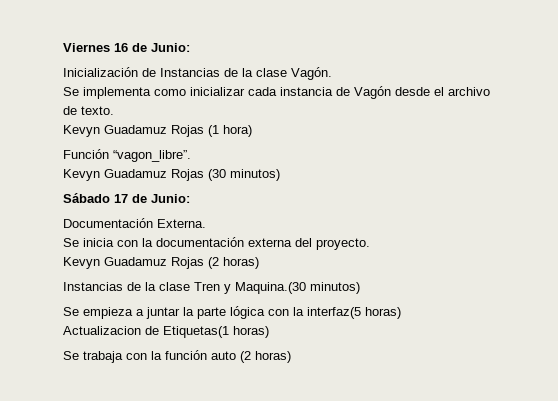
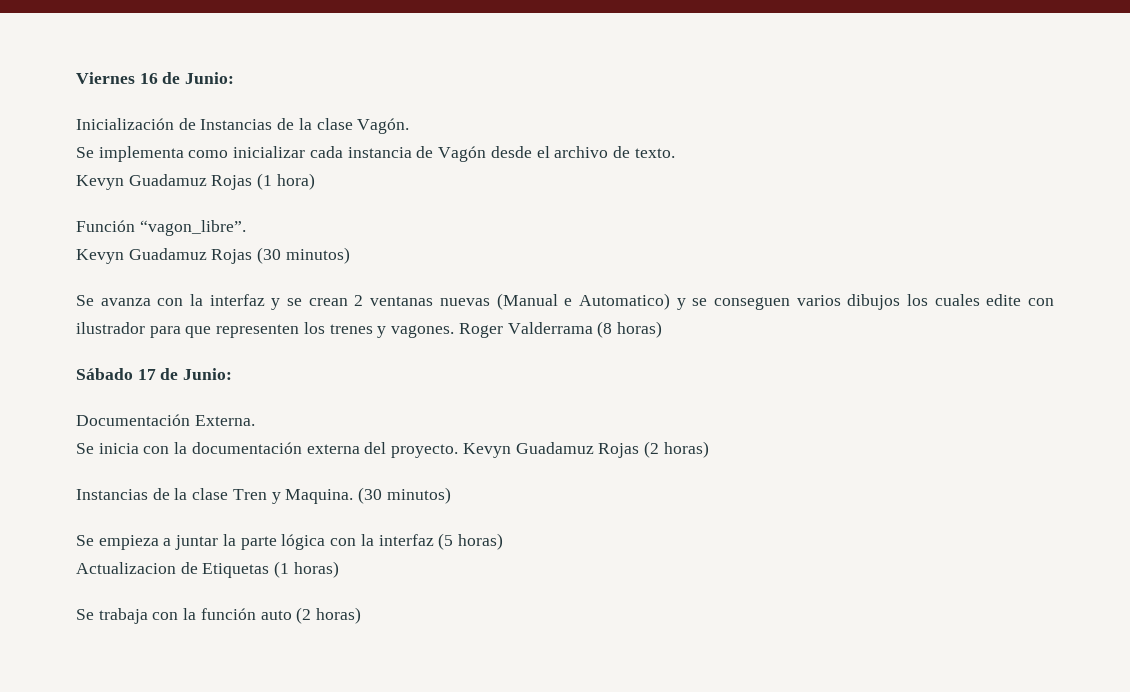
(280, 175) none -> [76,293,1054,310] [76,321,662,338] // Se avanza con la interfaz y se crean 2 ventanas nuevas (Manual e Automatico) y se conseguen varios dibujos los cuales edite con ilustrador para que representen los trenes y vagones. Roger Valderrama (8 horas)
(370, 244) // -> (459, 451) none
[235,282,306,294] Maquina.(30 -> [285,487,383,504] Maquina. (30
[307,307,361,319] interfaz(5 -> [378,533,454,550] interfaz (5
[163,326,229,338] Etiquetas(1 -> [202,561,290,578] Etiquetas (1

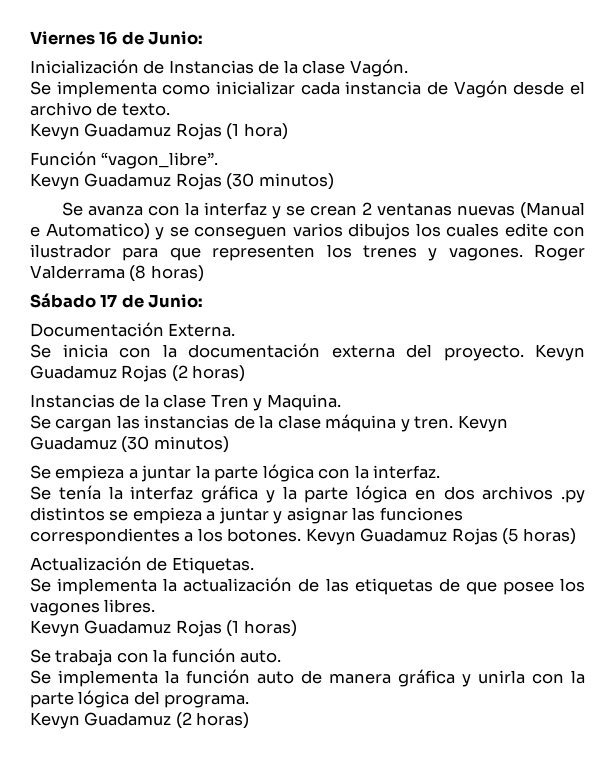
(354, 496) none -> [30,414,508,432] [30,436,117,450] // Se cargan las instancias de la clase máquina y tren. Kevyn Guadamuz
[378,533,503,550] [76,562,270,578] interfaz (5 horas) // Actualizacion de Etiquetas -> [373,465,441,479] [30,485,585,503] [30,507,463,524] [30,528,576,545] [30,556,254,574] [30,577,586,595] [30,599,156,616] [30,620,222,637] interfaz. // Se tenía la interfaz gráfica y la parte lógica en dos archivos .py distintos se empieza a juntar y asignar las funciones correspondientes a los botones. Kevyn Guadamuz Rojas (5 horas) // Actualización de Etiquetas. // Se implementa la actualización de las etiquetas de que posee los vagones libres. // Kevyn Guadamuz Rojas
[260,610,292,620] auto -> [240,650,282,663] [30,669,585,687] [30,690,250,708] [30,712,172,729] auto. // Se implementa la función auto de manera gráfica y unirla con la parte lógica del programa. // Kevyn Guadamuz

